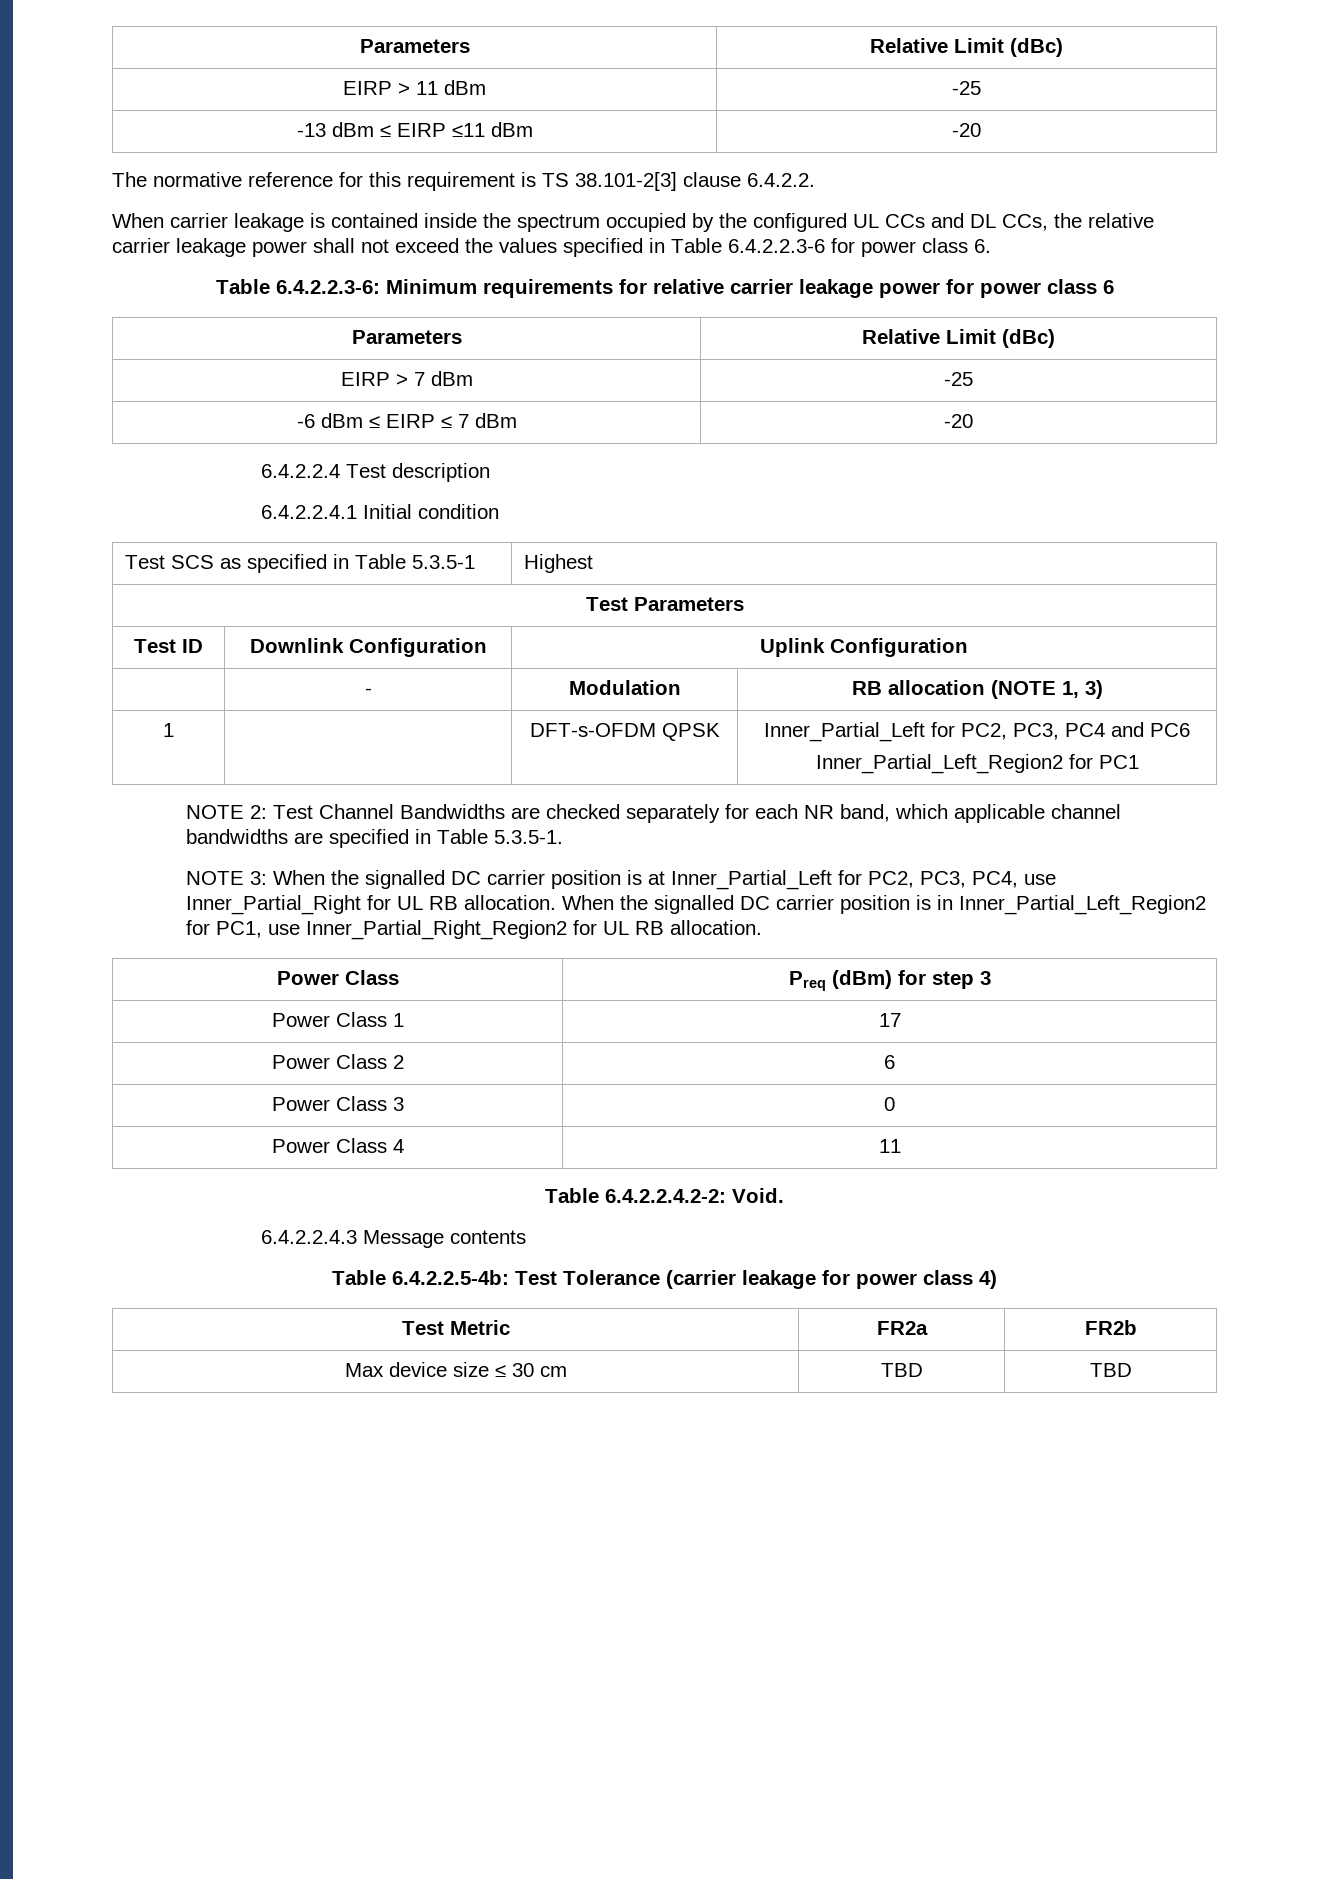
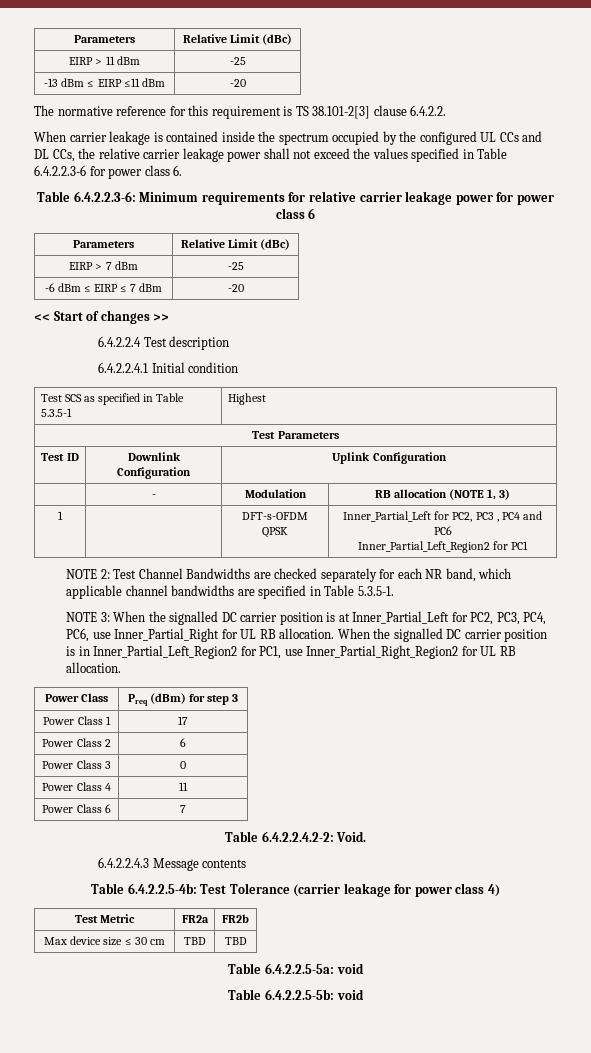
(973, 421) none -> [34,310,170,324] // << Start of changes >>
[1013,723,1059,740] PC3, -> [475,512,499,522] PC3 ,
(1019, 879) none -> [66,628,90,642] PC6,
(901, 1146) none -> [42,804,111,813] [180,805,186,813] // Power Class 6 | 7
(1132, 1370) none -> [228,963,364,974] [228,989,364,1000] // Table 6.4.2.2.5-5a: void // Table 6.4.2.2.5-5b: void

